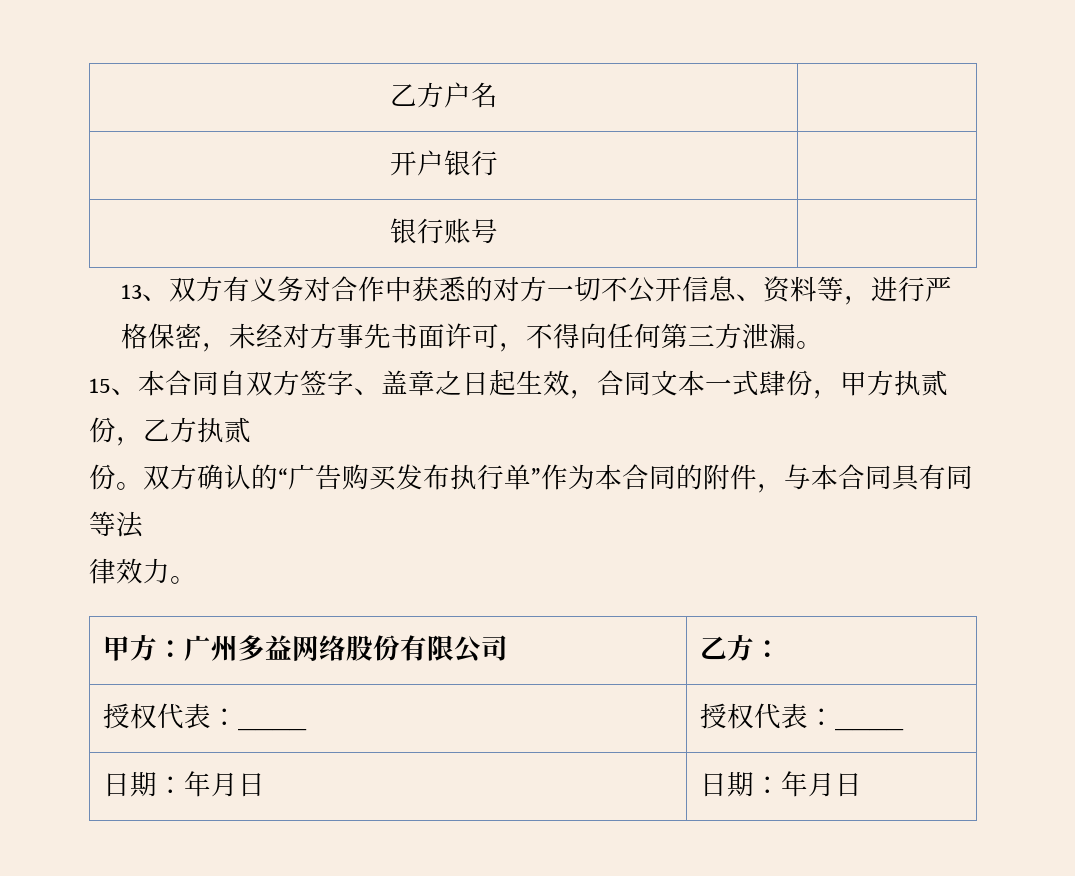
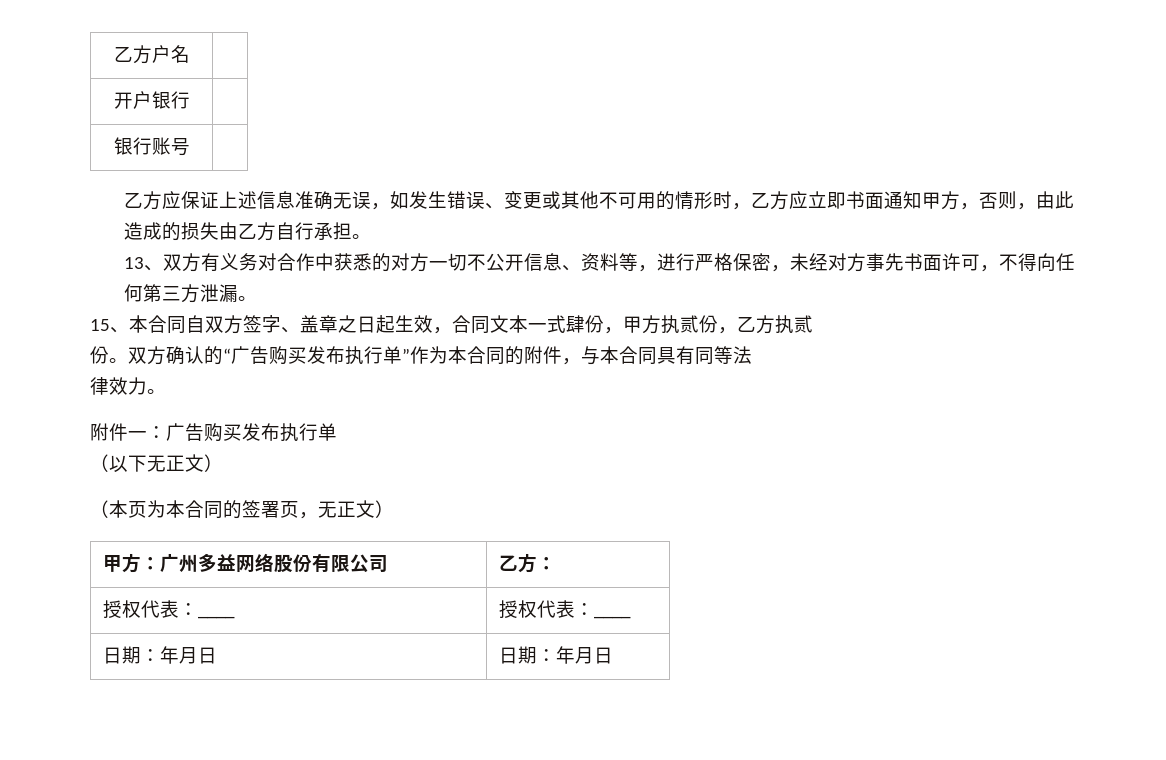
(498, 231) none -> [123,191,1074,210] [123,222,371,241] // 乙方应保证上述信息准确无误，如发生错误、变更或其他不可用的情形时，乙方应立即书面通知甲方，否则，由此造成的损失由乙方自行承担。
(197, 580) none -> [90,423,337,442] [90,454,223,472] [90,500,394,519] // 附件一：广告购买发布执行单 // （以下无正文） // （本页为本合同的签署页，无正文）

